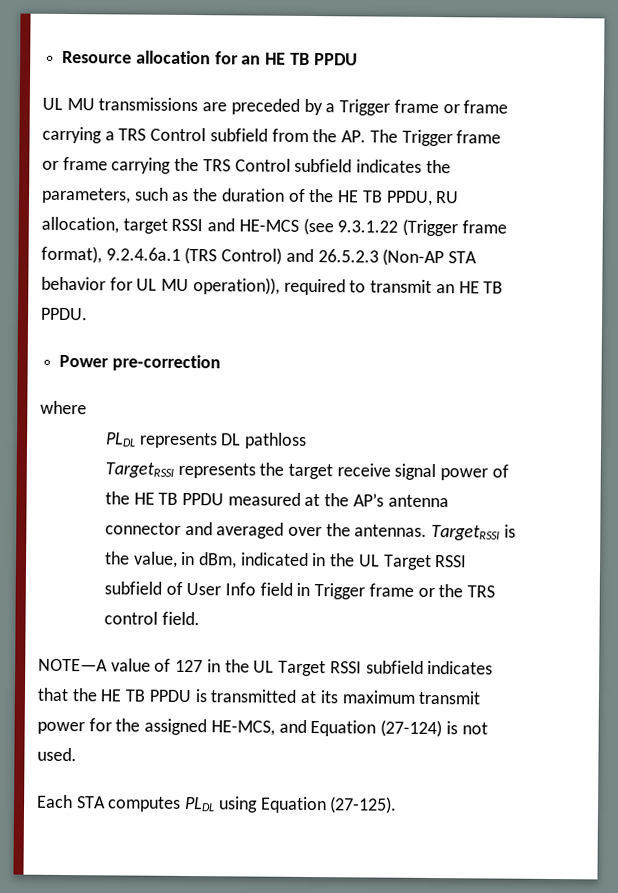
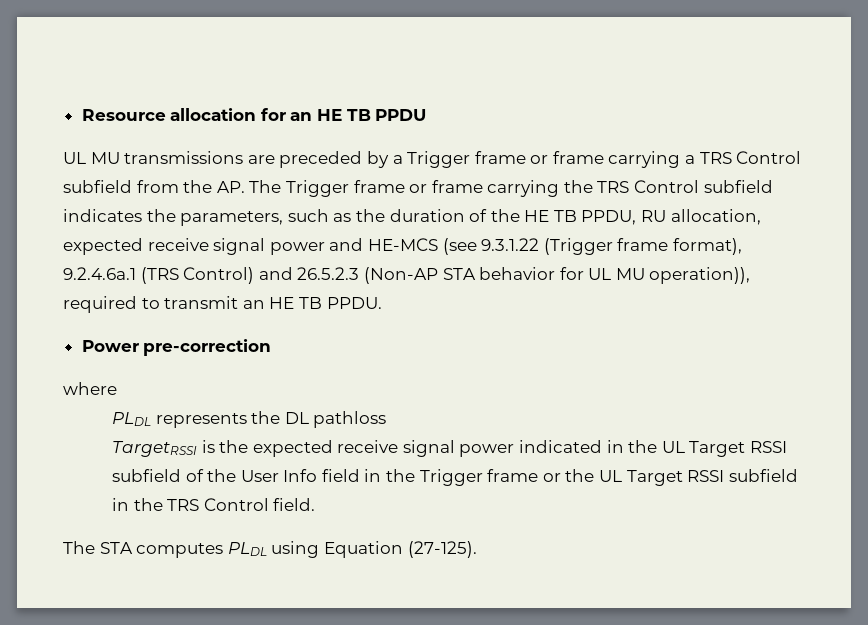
[122,218,204,234] target RSSI -> [63,238,325,255] expected receive signal power
(218, 440) none -> [251,411,281,424] the
[177,462,509,481] [104,491,449,508] [104,521,516,541] [104,551,237,569] represents the target receive signal power of the HE TB PPDU measured at the AP’s antenna connector and averaged over the antennas. TargetRSSI is the value, in dBm, -> [201,440,515,457] is the expected receive signal power
(183, 588) none -> [207,469,237,482] the
(311, 589) none -> [386,469,416,482] the
[467,585,496,598] [103,611,200,626] [38,658,494,677] [37,687,481,705] [37,718,488,738] [37,747,77,762] [37,794,73,809] TRS control field. // NOTE—A value of 127 in the UL Target RSSI subfield indicates that the HE TB PPDU is transmitted at its maximum transmit power for the assigned HE-MCS, and Equation (27-124) is not used. // Each -> [599,469,798,486] [111,498,316,511] [63,541,95,554] UL Target RSSI subfield in the TRS Control field. // The

